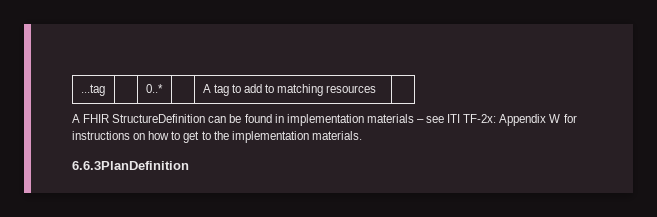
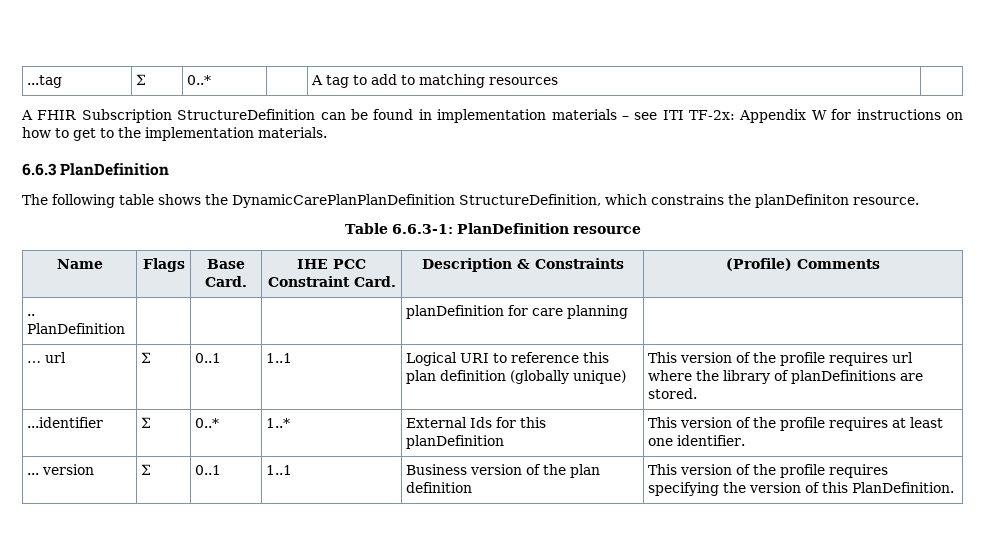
(105, 90) none -> [136,74,147,85] Σ
(110, 118) none -> [81,109,172,123] Subscription
[72,161,189,170] 6.6.3PlanDefinition -> [22,163,170,176] [22,194,919,208] [344,223,641,234] [56,259,103,269] [142,258,185,272] [207,259,245,269] [205,276,247,287] [297,259,367,269] [267,276,396,287] [421,258,624,272] [726,258,880,271] [27,314,36,316] [27,323,126,334] [406,305,629,319] [27,352,67,363] [141,352,152,363] [195,353,222,363] [266,353,293,363] [406,352,610,366] [406,370,627,384] [648,352,914,366] [648,370,924,384] [648,388,698,399] [27,417,104,428] [141,417,152,428] [195,418,220,428] [266,418,291,428] [406,417,547,428] [406,435,505,449] [648,417,944,431] [648,435,746,446] [27,464,95,475] [141,464,152,475] [195,465,222,475] [266,465,293,475] [406,464,601,478] [406,482,473,493] [648,464,889,478] [648,482,955,496] 6.6.3 PlanDefinition // The following table shows the DynamicCarePlanPlanDefinition StructureDefinition, which constrains the planDefiniton resource. // Table 6.6.3-1: PlanDefinition resource // Name | Flags | Base Card. | IHE PCC Constraint Card. | Description & Constraints | (Profile) Comments // .. PlanDefinition | | | | planDefinition for care planning | // … url | Σ | 0..1 | 1..1 | Logical URI to reference this plan definition (globally unique) | This version of the profile requires url where the library of planDefinitions are stored. // ...identifier | Σ | 0..* | 1..* | External Ids for this planDefinition | This version of the profile requires at least one identifier. // ... version | Σ | 0..1 | 1..1 | Business version of the plan definition | This version of the profile requires specifying the version of this PlanDefinition.

